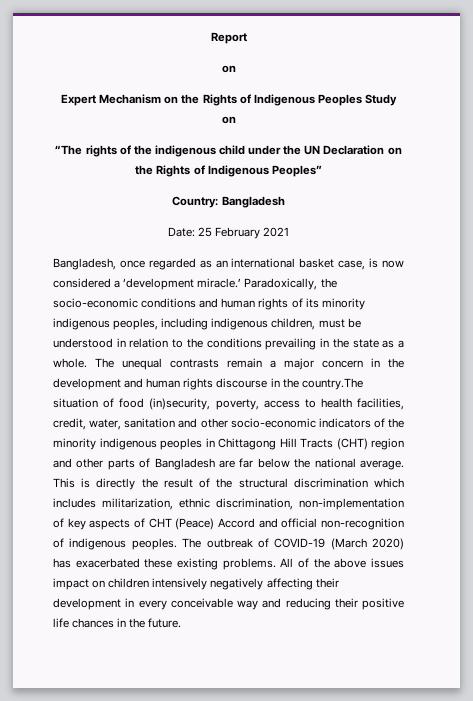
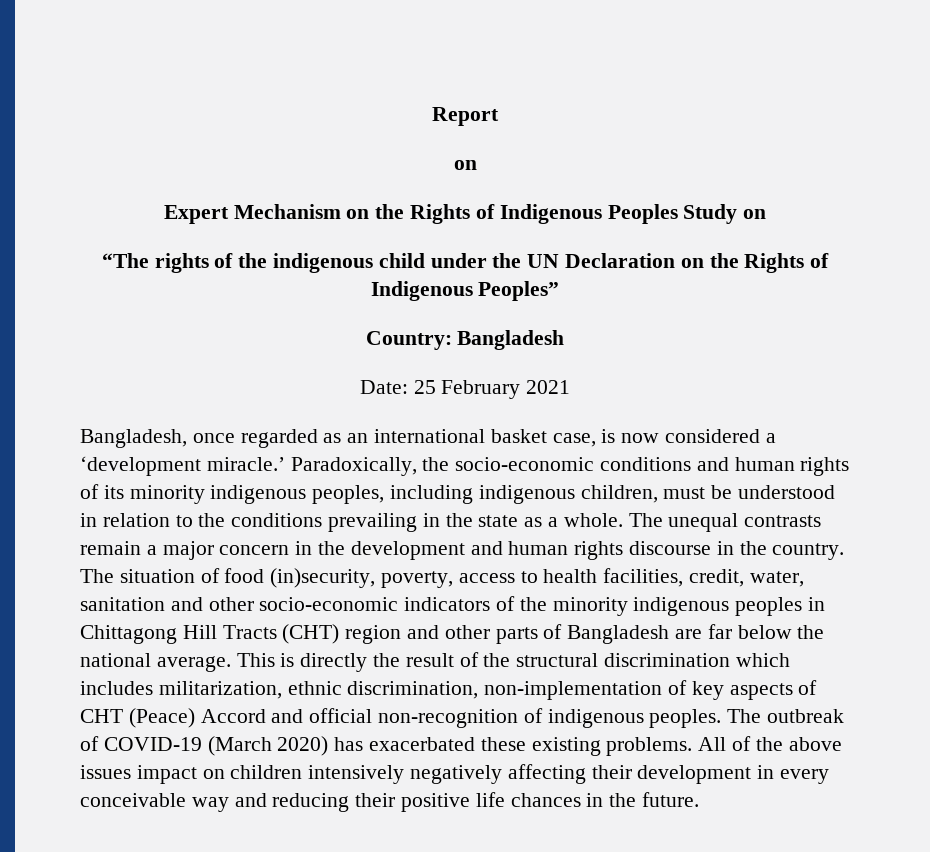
[301,378,363,390] country.The -> [772,543,845,560] [80,569,114,583] country. The

